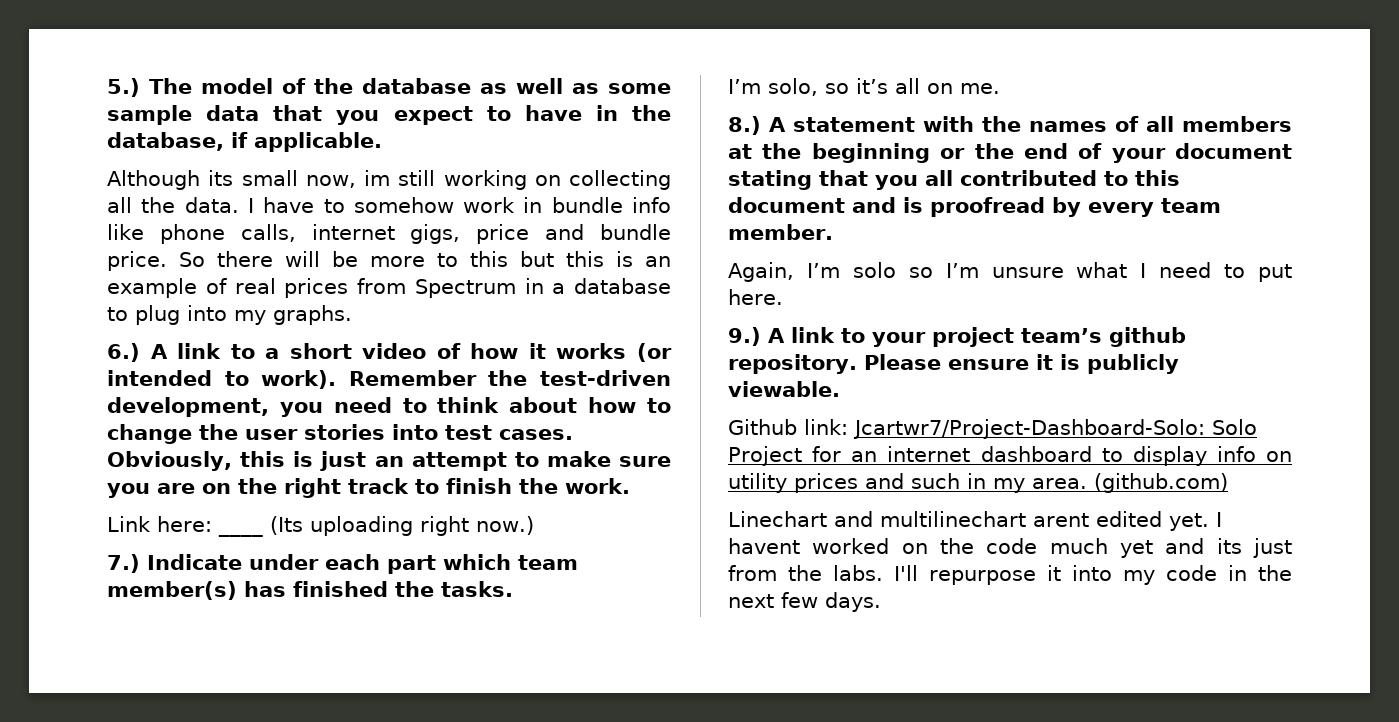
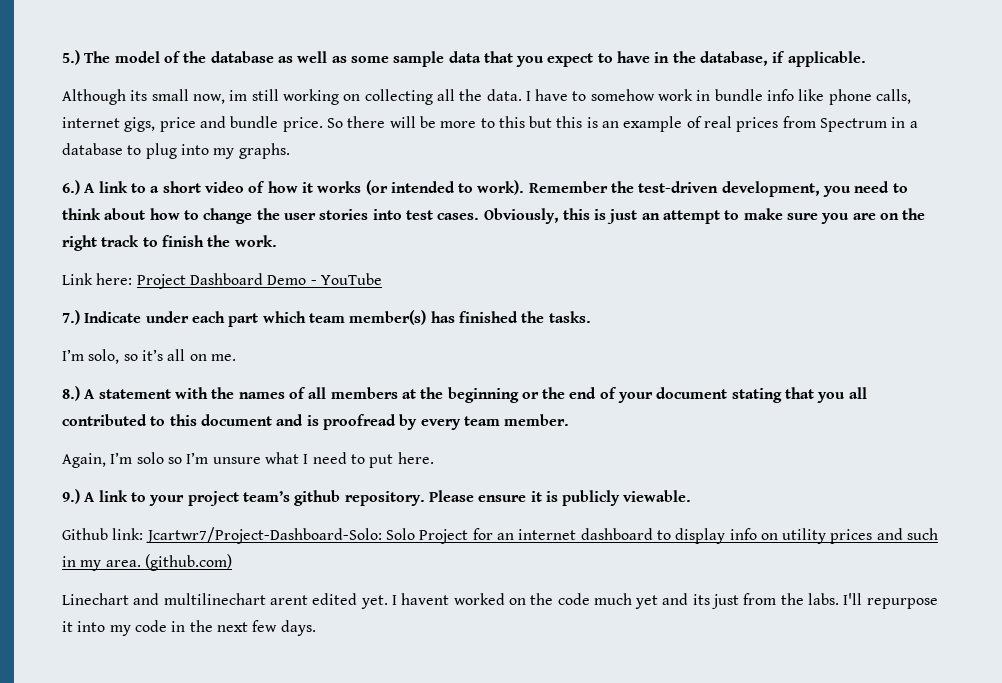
[218,516,534,537] ____ (Its uploading right now.) -> [136,273,382,289] Project Dashboard Demo - YouTube

